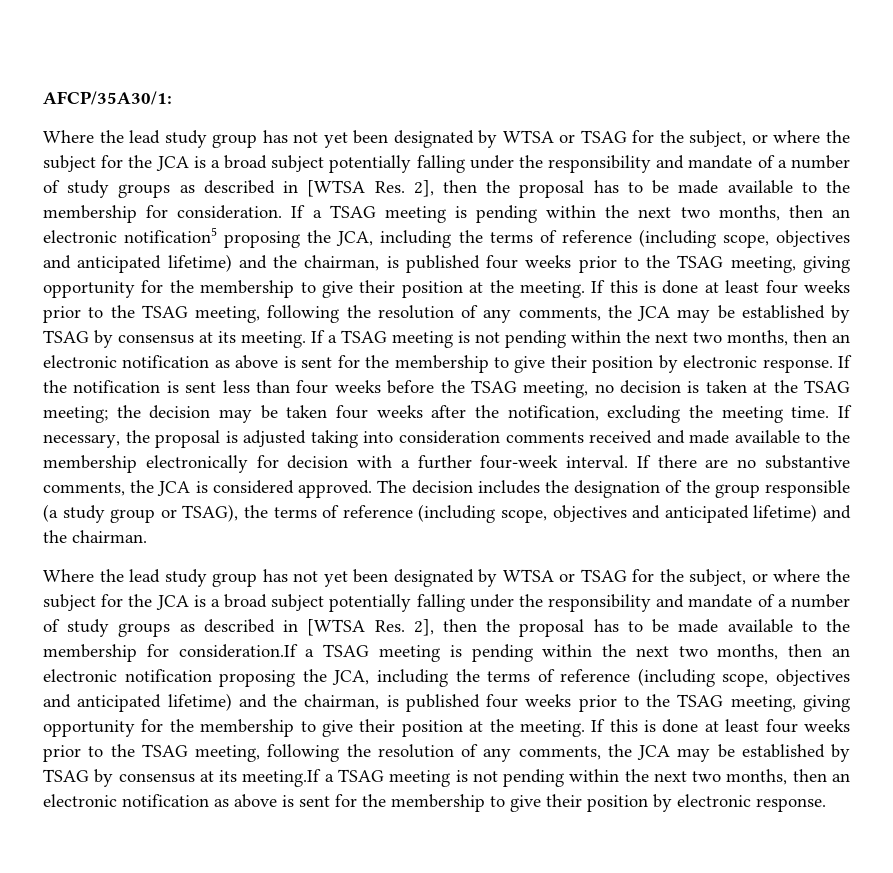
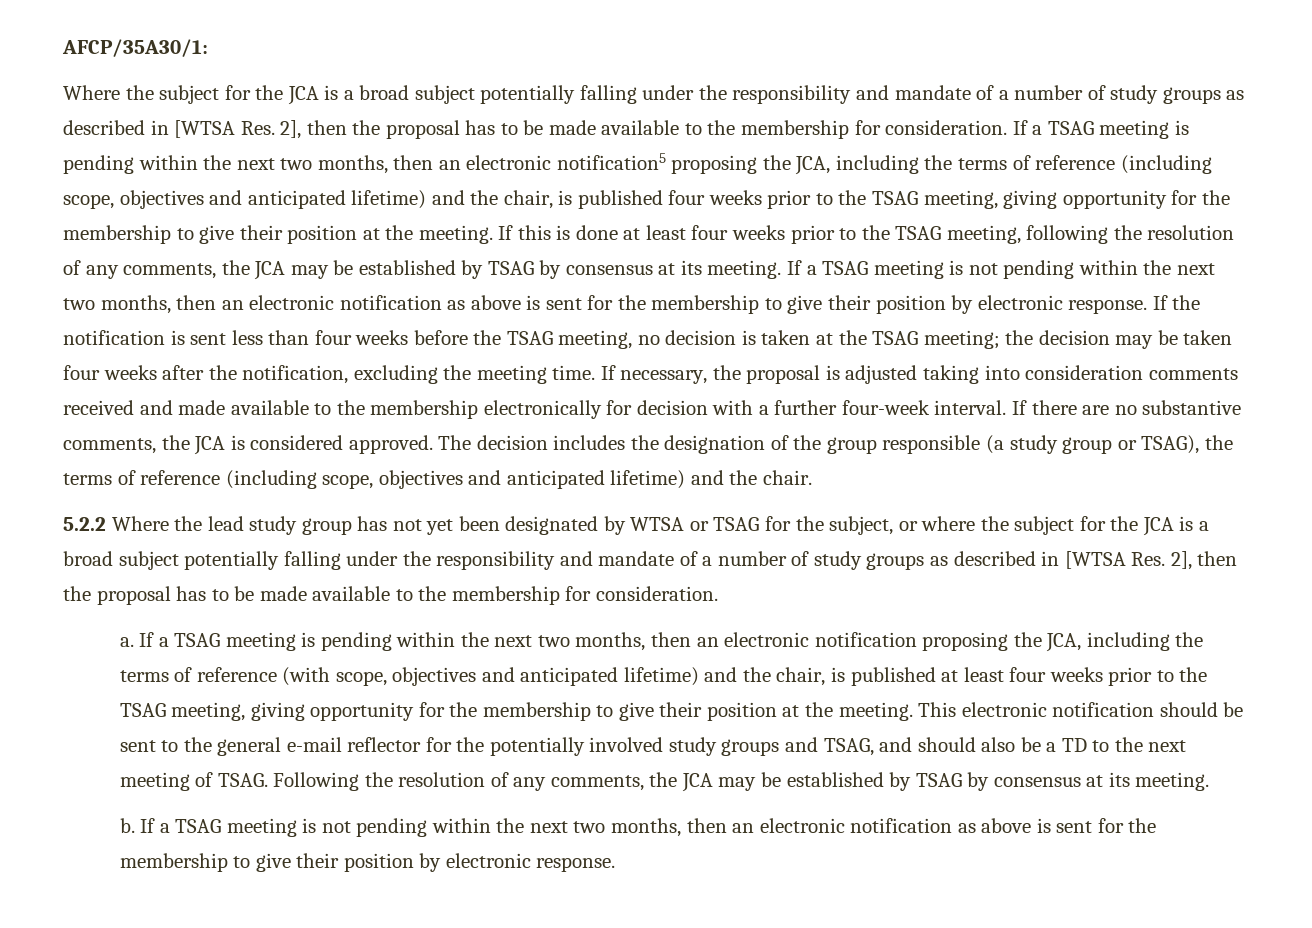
[129,130,850,148] lead study group has not yet been designated by WTSA or TSAG for the subject, or where the -> (154, 92) none
[304,255,380,271] chairman, -> [503,190,553,209] chair,
[72,530,147,543] chairman. // -> [762,470,812,485] [63,517,106,531] chair. // 5.2.2
[178,644,298,658] consideration.If -> [595,586,718,601] [119,632,155,647] consideration. // a. If
[637,668,850,687] [43,693,480,712] (including scope, objectives and anticipated lifetime) and the chairman, is published -> [282,667,1004,686] (with scope, objectives and anticipated lifetime) and the chair, is published at least
[591,719,851,733] [43,744,340,762] If this is done at least four weeks prior to the TSAG meeting, following -> [918,702,1244,717] [119,737,1187,756] [119,772,360,791] This electronic notification should be sent to the general e-mail reflector for the potentially involved study groups and TSAG, and should also be a TD to the next meeting of TSAG. Following
[242,769,322,787] meeting.If -> [1135,772,1210,791] [119,818,156,833] meeting. // b. If

